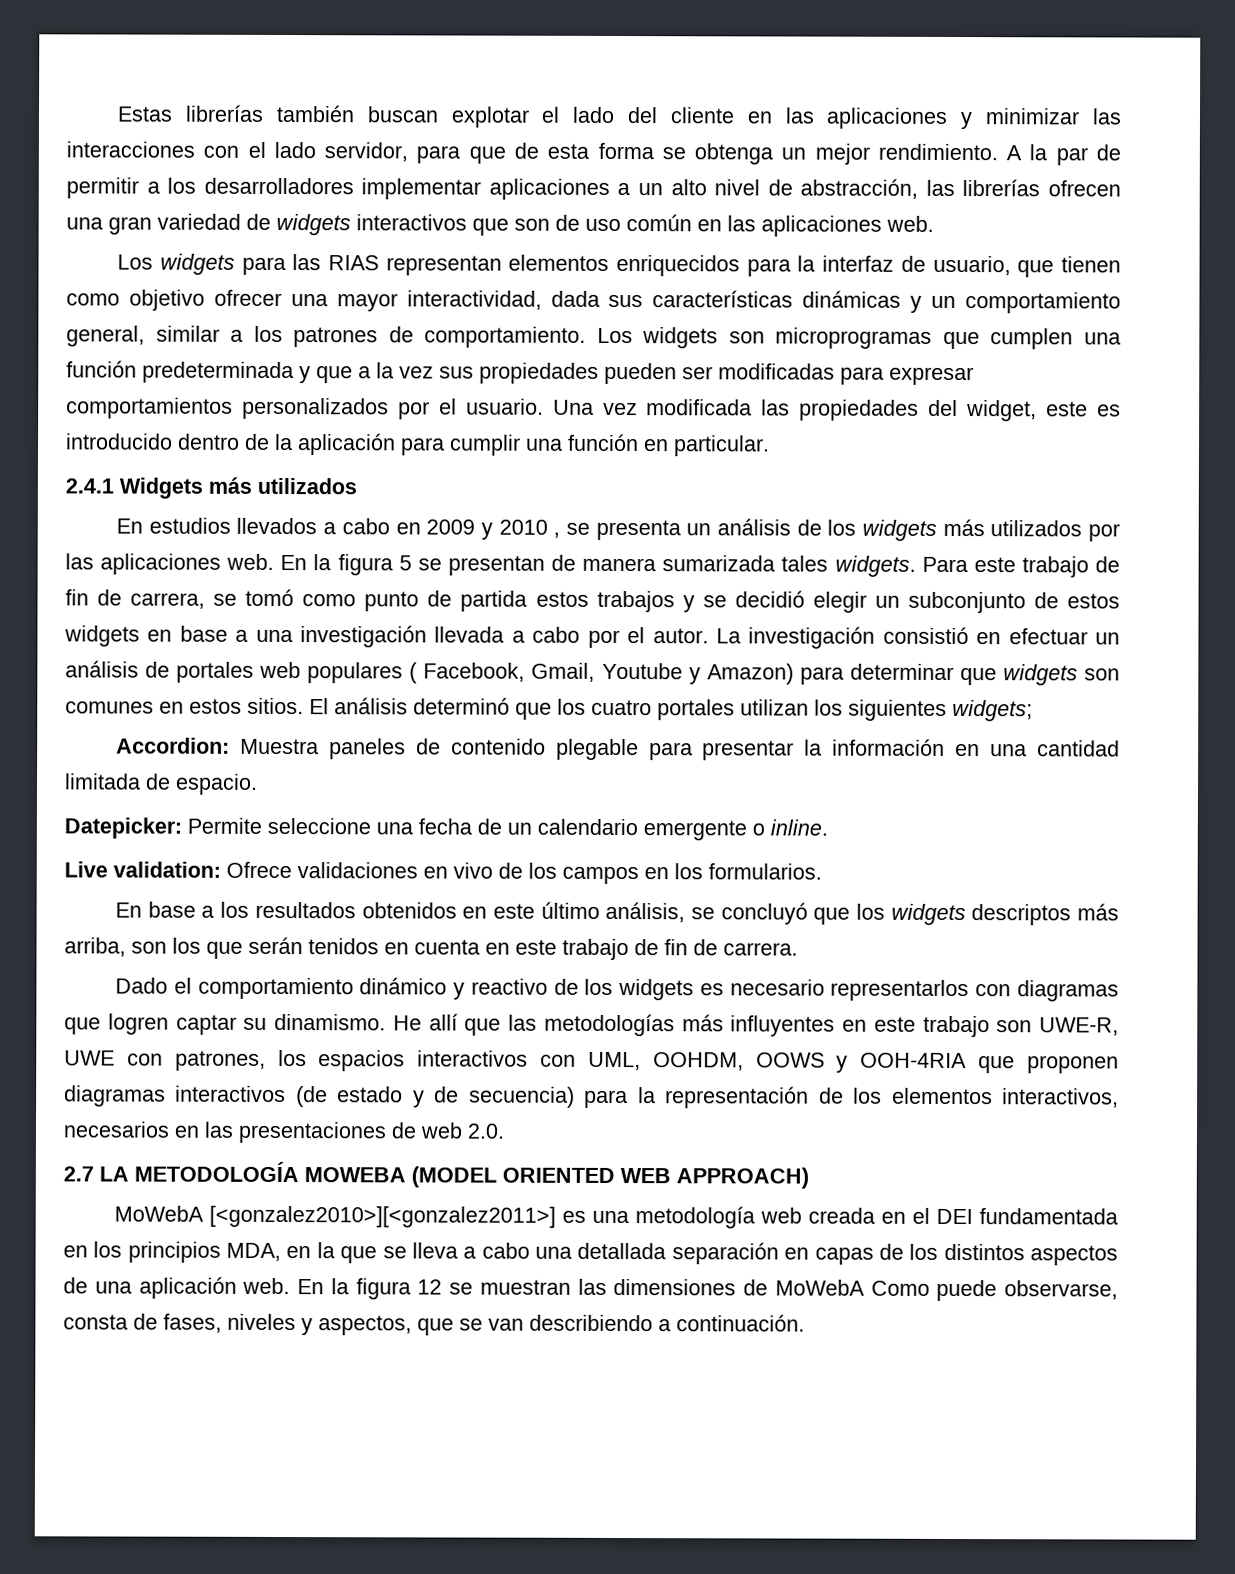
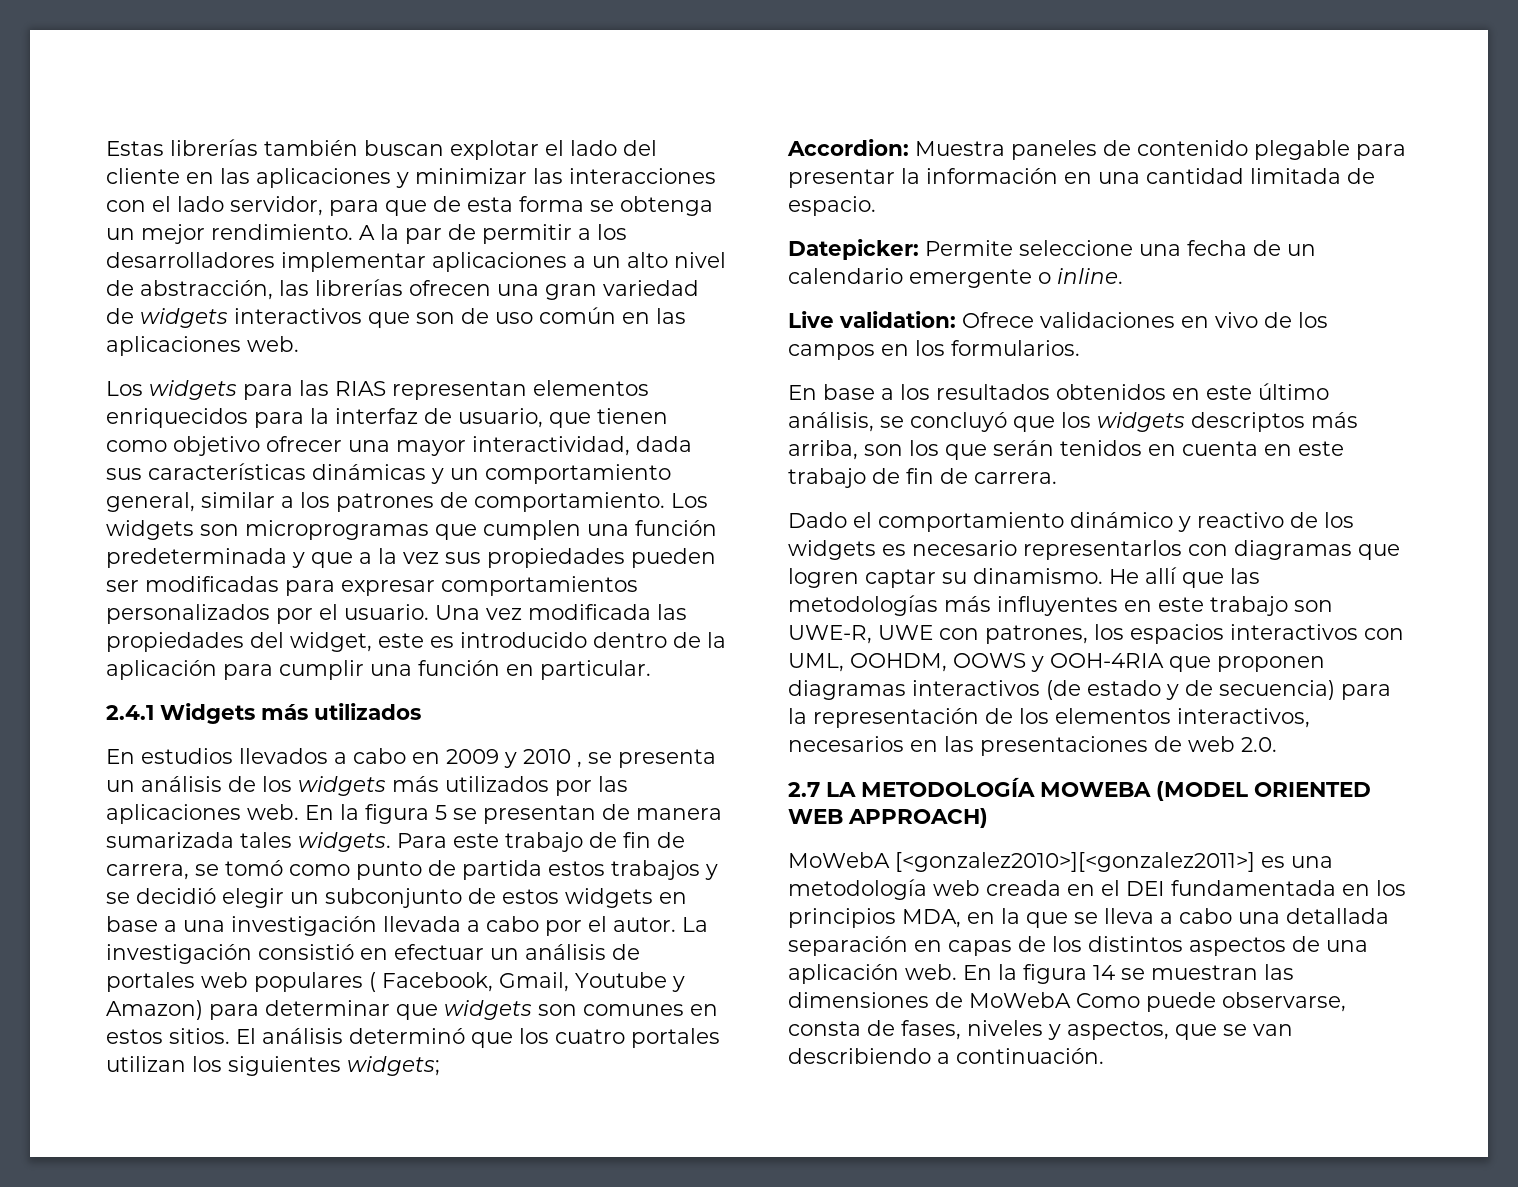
[417,1279,443,1295] 12 -> [1093,965,1115,980] 14

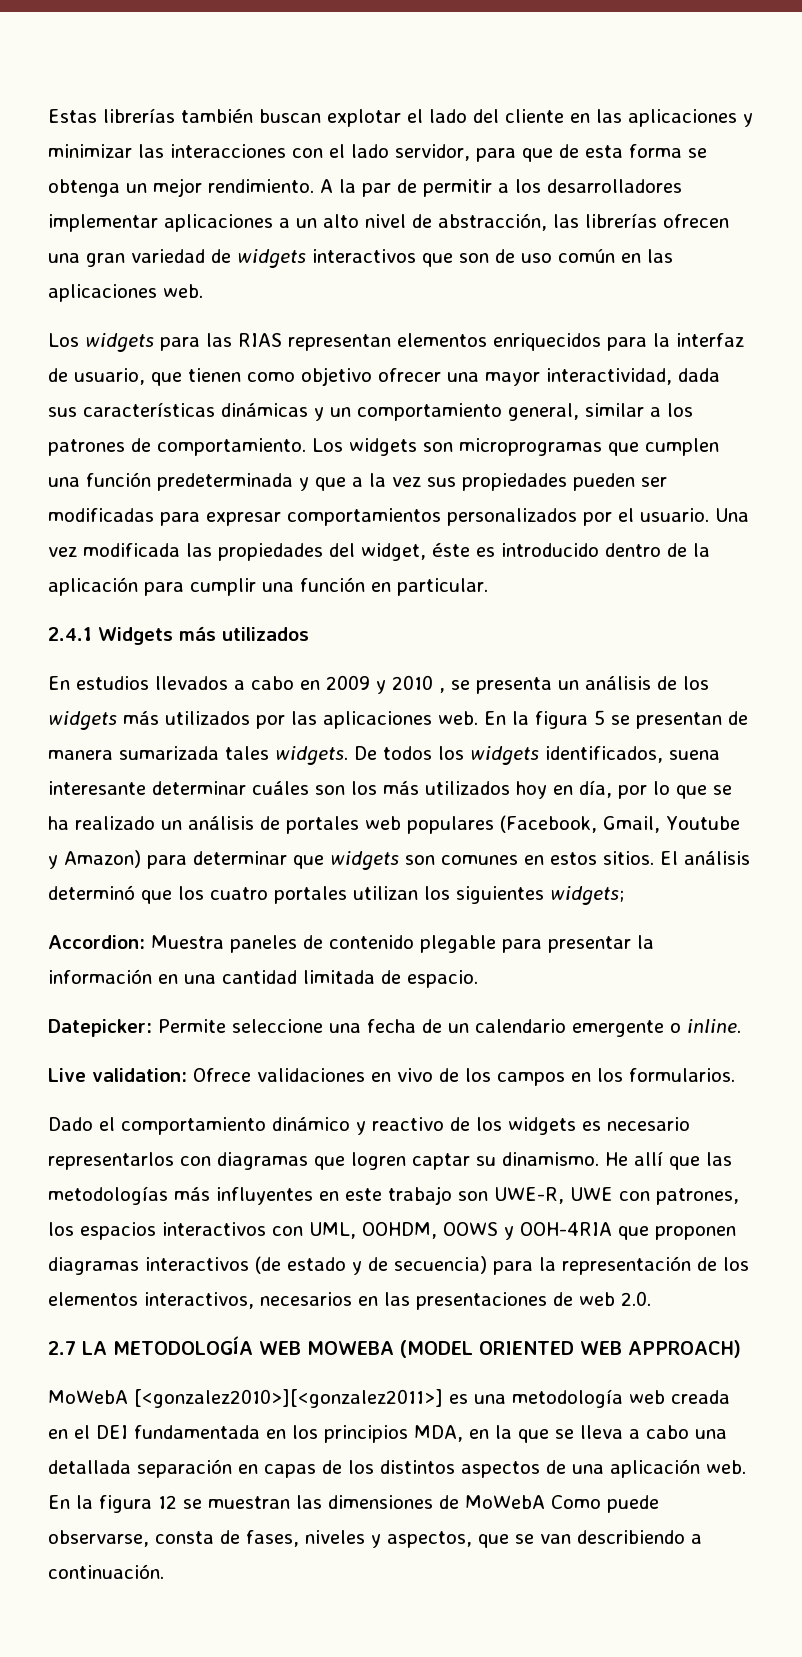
[378,633,424,648] este -> [432,543,470,557] éste
[397,832,685,852] [106,860,718,880] [106,888,687,908] [106,916,708,936] [106,944,484,964] Para este trabajo de fin de carrera, se tomó como punto de partida estos trabajos y se decidió elegir un subconjunto de estos widgets en base a una investigación llevada a cabo por el autor. La investigación consistió en efectuar -> [354,746,720,765] [48,780,732,799] [48,816,155,830] De todos los widgets identificados, suena interesante determinar cuáles son los más utilizados hoy en día, por lo que se ha realizado
[369,972,493,992] ( Facebook, -> [500,815,597,833] (Facebook,
[788,383,1329,400] [788,412,1358,432] [788,440,1344,460] [788,468,1057,488] // En base a los resultados obtenidos en este último análisis, se concluyó que los widgets descriptos más arriba, son los que serán tenidos en cuenta en este trabajo de fin de carrera. -> (735, 1075) none
(1035, 787) none -> [259,1341,301,1355] WEB
[1093,965,1115,980] 14 -> [158,1495,177,1509] 12

